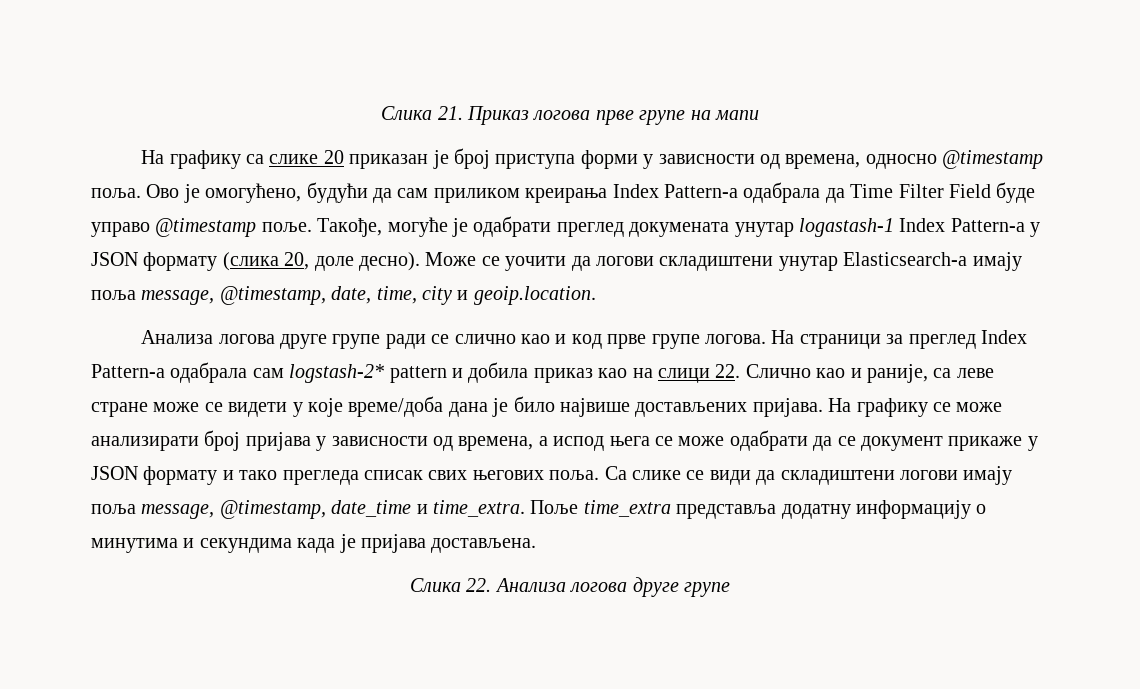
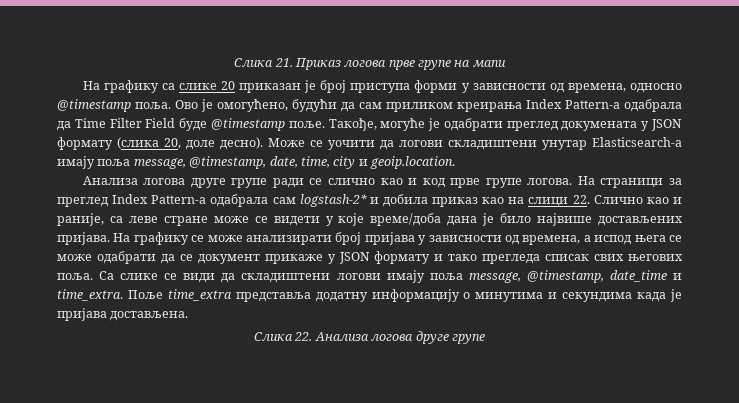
[91,222,150,237] управо -> (208, 124) none
[734,218,1025,237] унутар logastash-1 Index Pattern-a -> (638, 126) none
[389,366,447,383] pattern -> (367, 200) none

